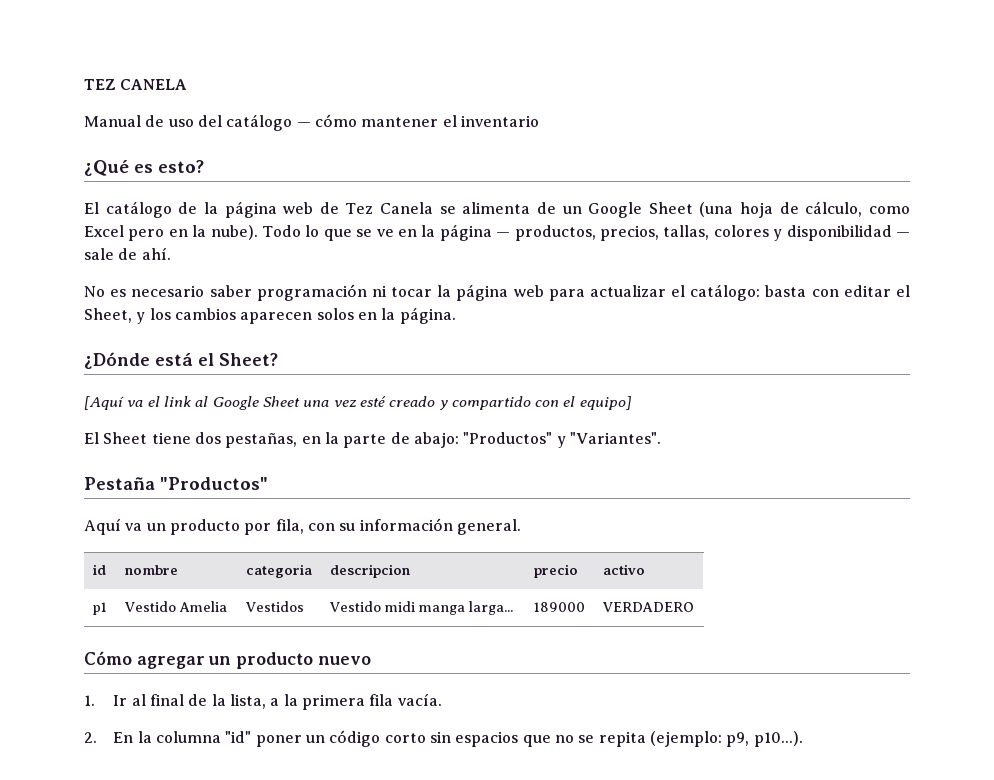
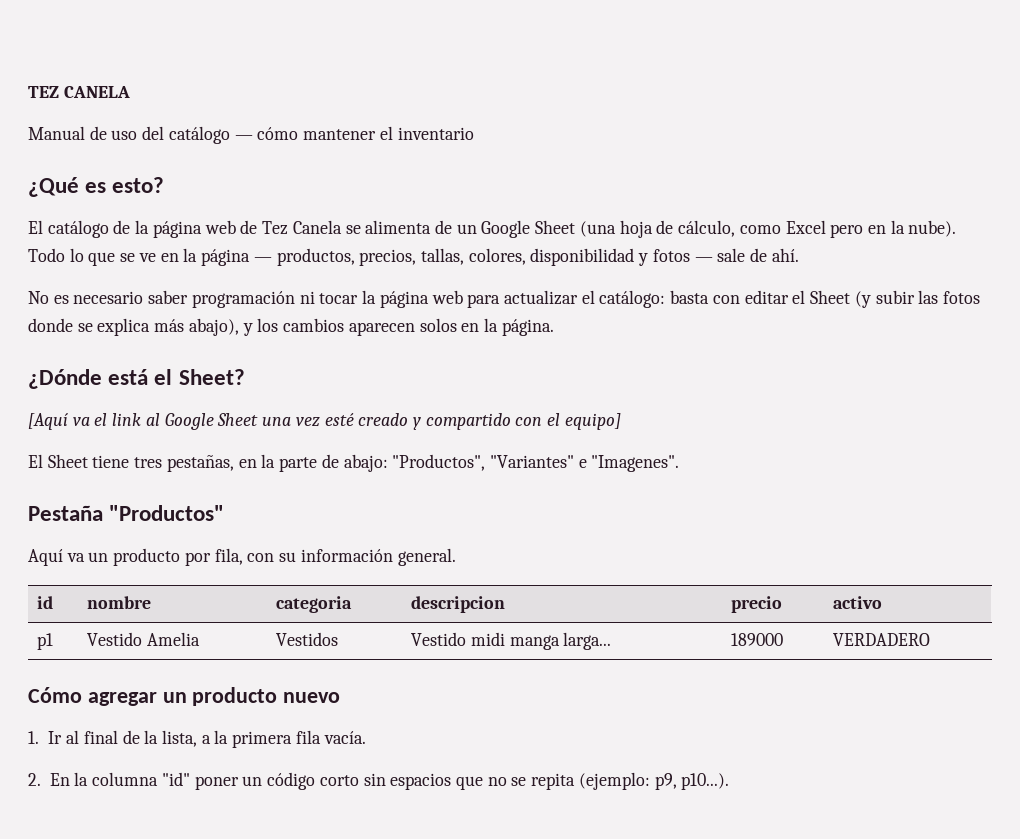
[713,225,892,241] colores y disponibilidad -> [468,248,690,266] colores, disponibilidad y fotos
[84,308,132,323] Sheet, -> [810,290,980,308] [28,318,239,336] Sheet (y subir las fotos donde se explica más abajo),
[194,432,221,444] dos -> [134,457,163,468] tres
[463,432,661,448] "Productos" y "Variantes". -> [392,454,680,472] "Productos", "Variantes" e "Imagenes".

